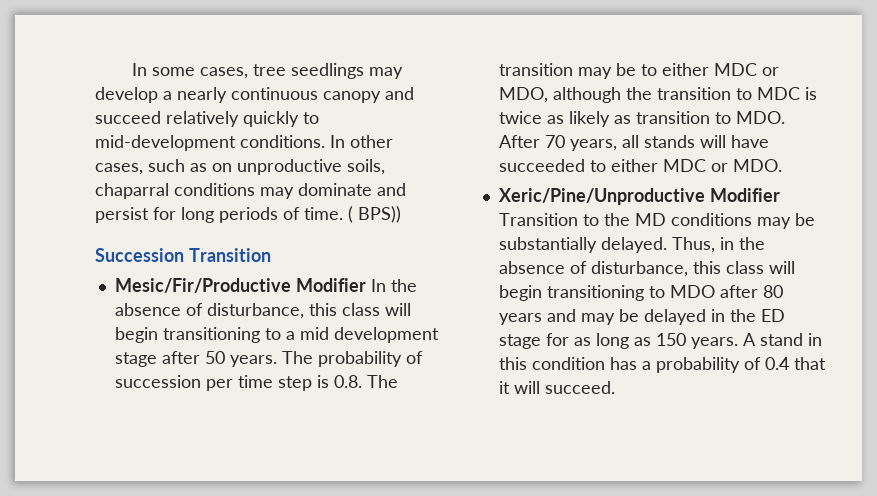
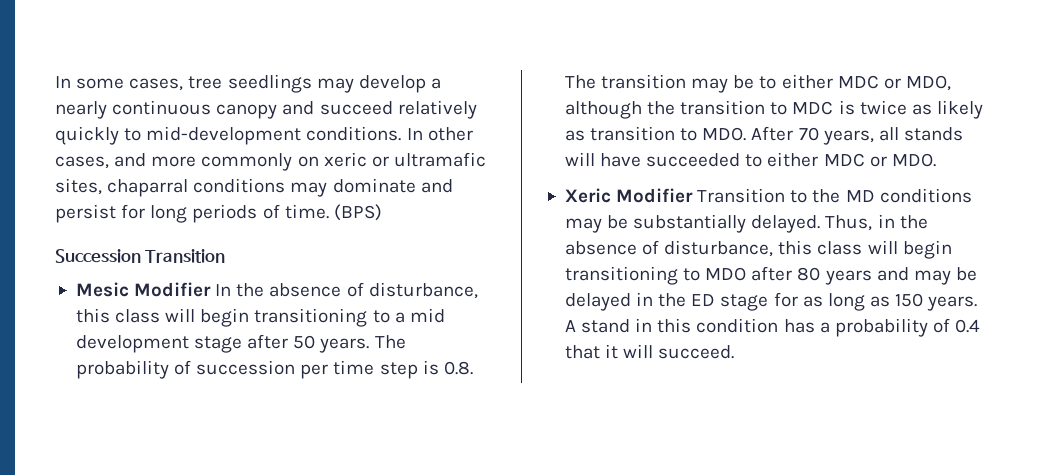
[148,159,385,175] such as on unproductive soils, -> [114,152,486,171] [55,178,102,195] and more commonly on xeric or ultramafic sites,
[348,206,401,223] ( BPS)) -> [333,204,382,221] (BPS)
[114,278,291,293] Mesic/Fir/Productive -> [75,282,129,297] Mesic
[498,188,705,205] Xeric/Pine/Unproductive -> [564,188,611,203] Xeric

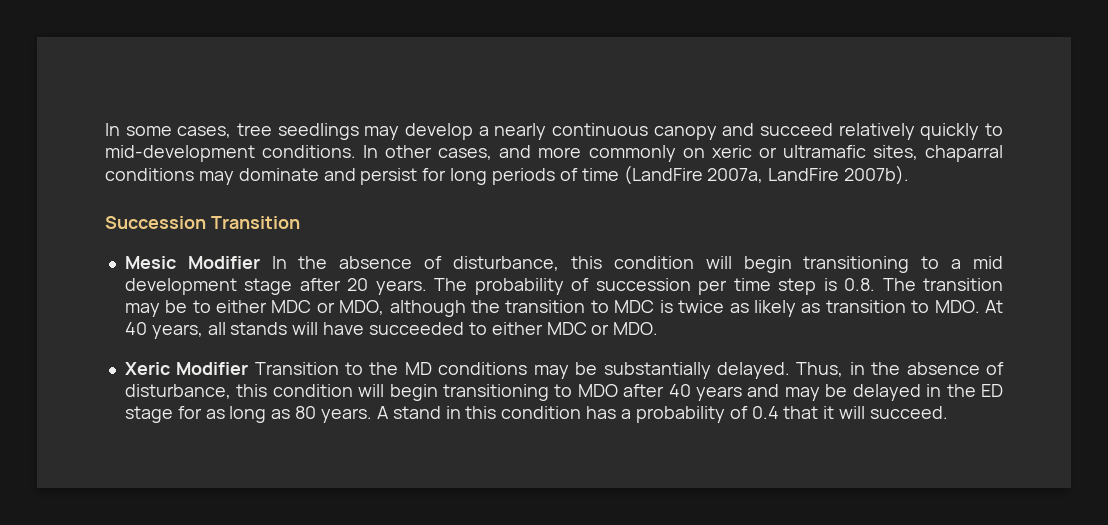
[284,204,382,221] time. (BPS) -> [581,165,910,185] time (LandFire 2007a, LandFire 2007b).
[115,309,161,323] class -> [613,256,694,269] condition
[293,335,316,349] 50 -> [347,278,369,291] 20
[751,126,819,141] After 70 -> [984,300,1003,313] [124,322,147,335] At 40
[817,241,863,255] class -> [272,384,353,397] condition
[797,267,821,281] 80 -> [668,384,691,397] 40
[895,293,924,307] 150 -> [295,406,317,419] 80

